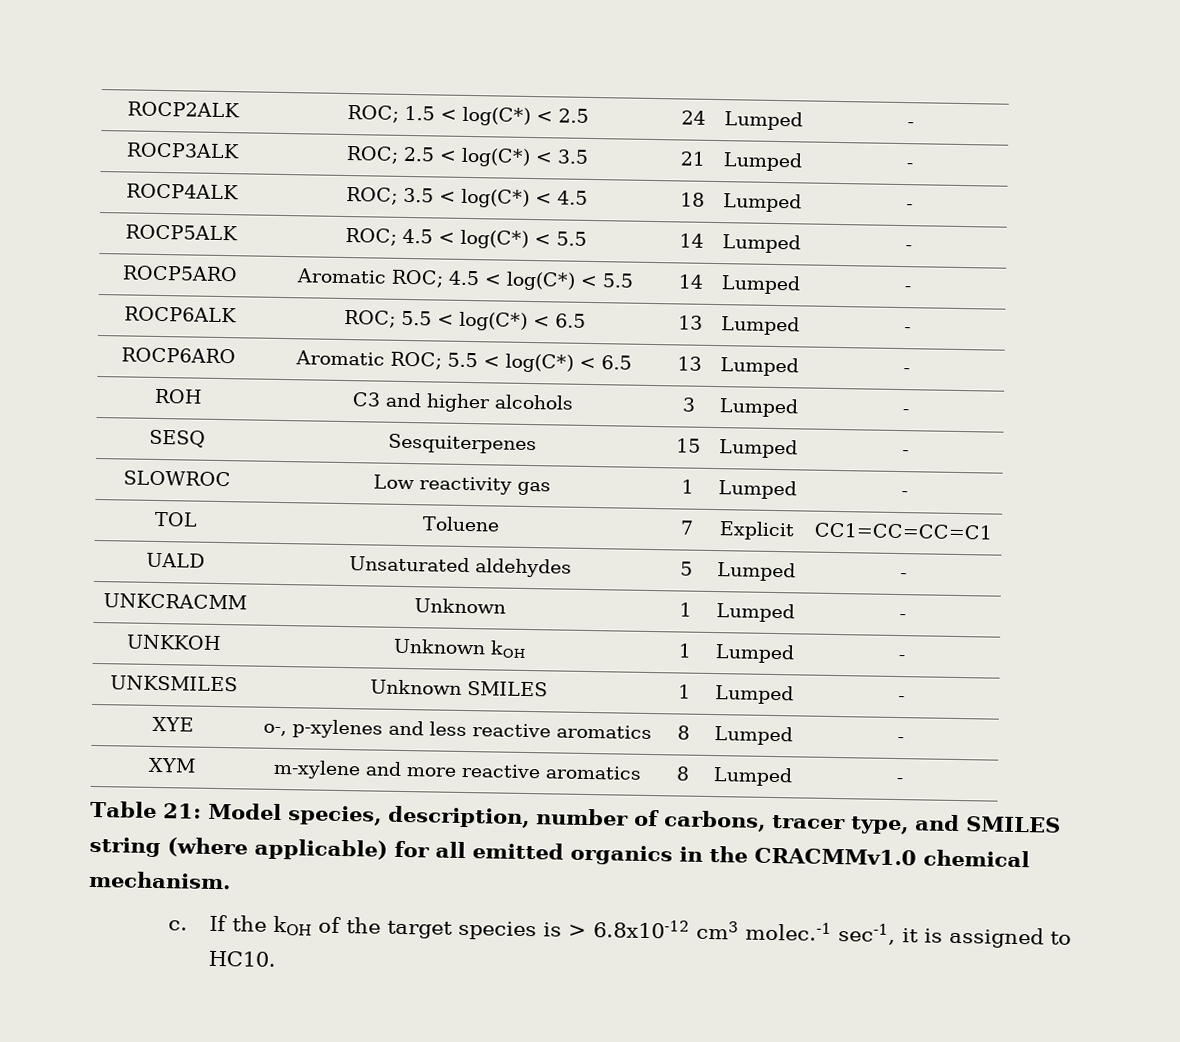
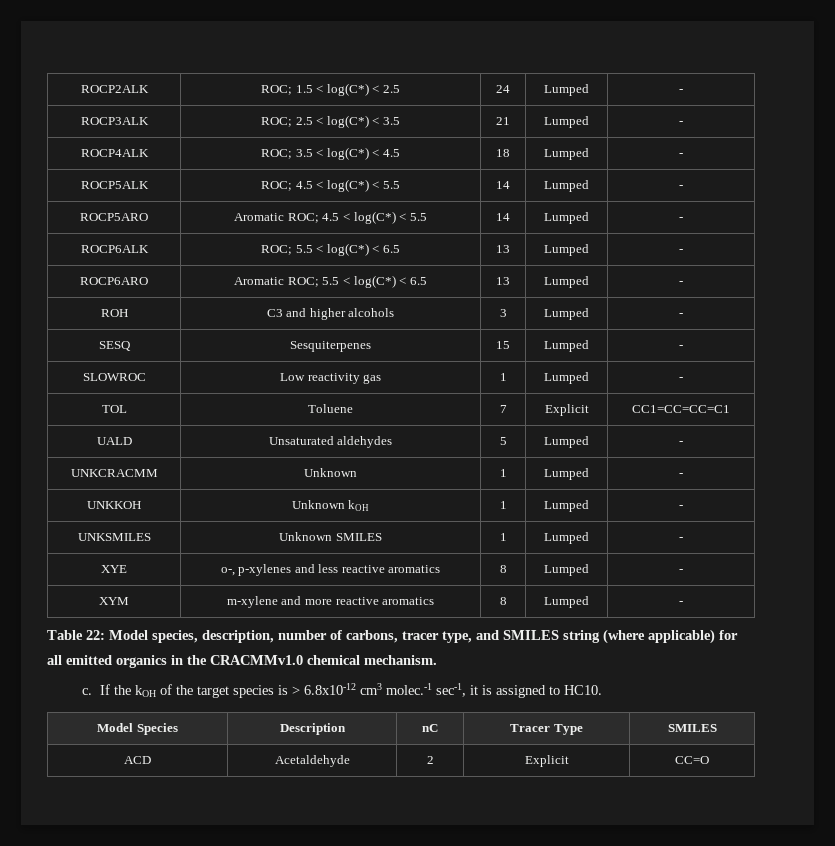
[162,803,202,819] 21: -> [86,630,105,640] 22:
(276, 958) none -> [97,723,178,735] [279,723,346,735] [422,724,438,732] [510,724,583,735] [667,724,717,732] [124,756,151,764] [274,755,350,767] [426,756,434,764] [524,755,569,767] [675,756,709,764] // Model Species | Description | nC | Tracer Type | SMILES // ACD | Acetaldehyde | 2 | Explicit | CC=O

